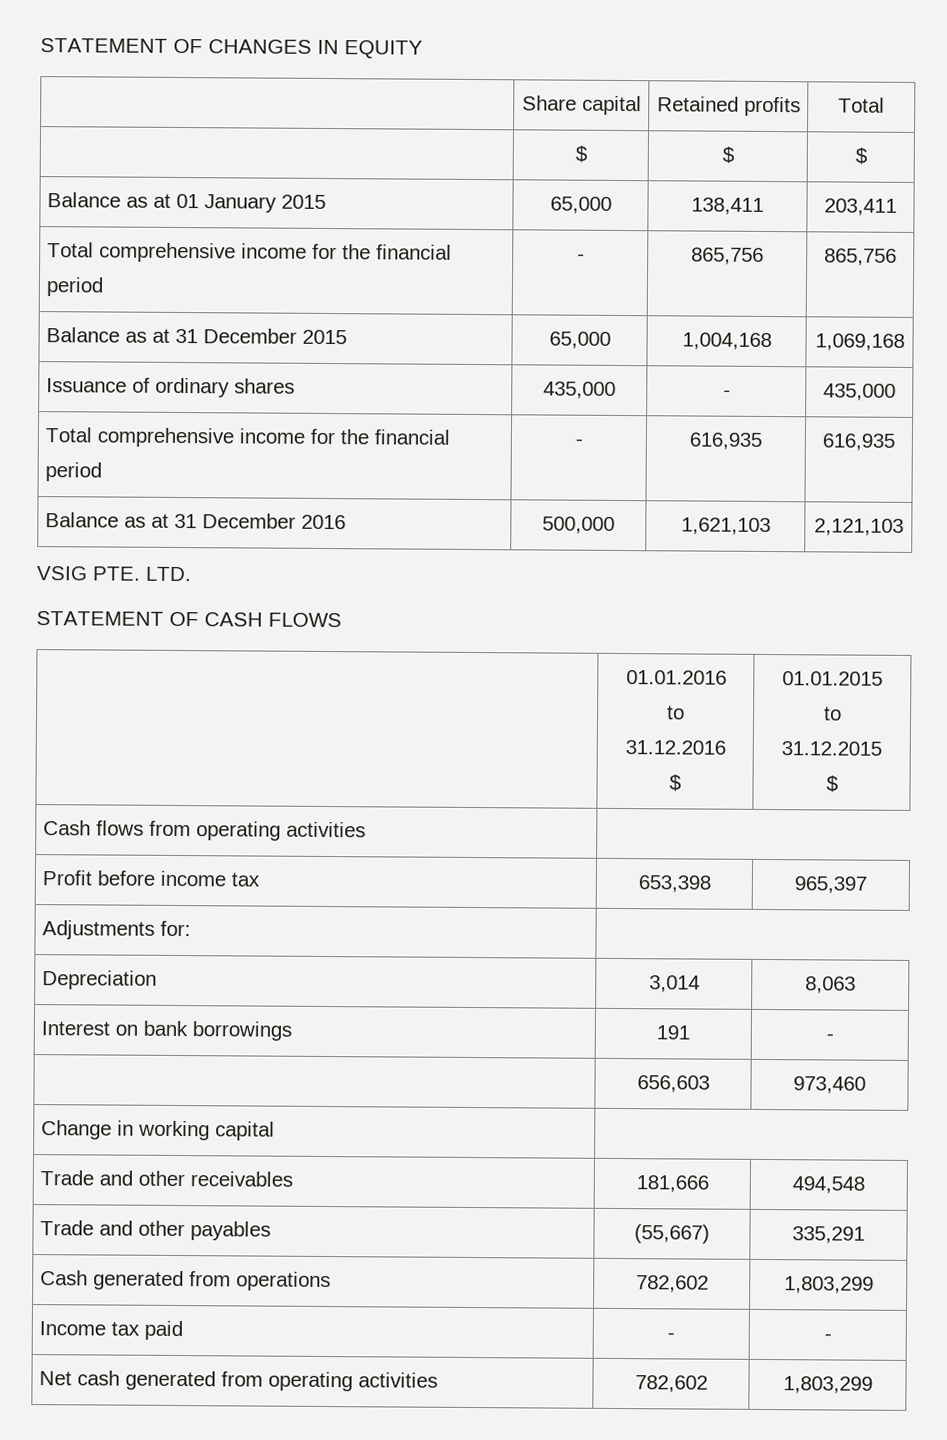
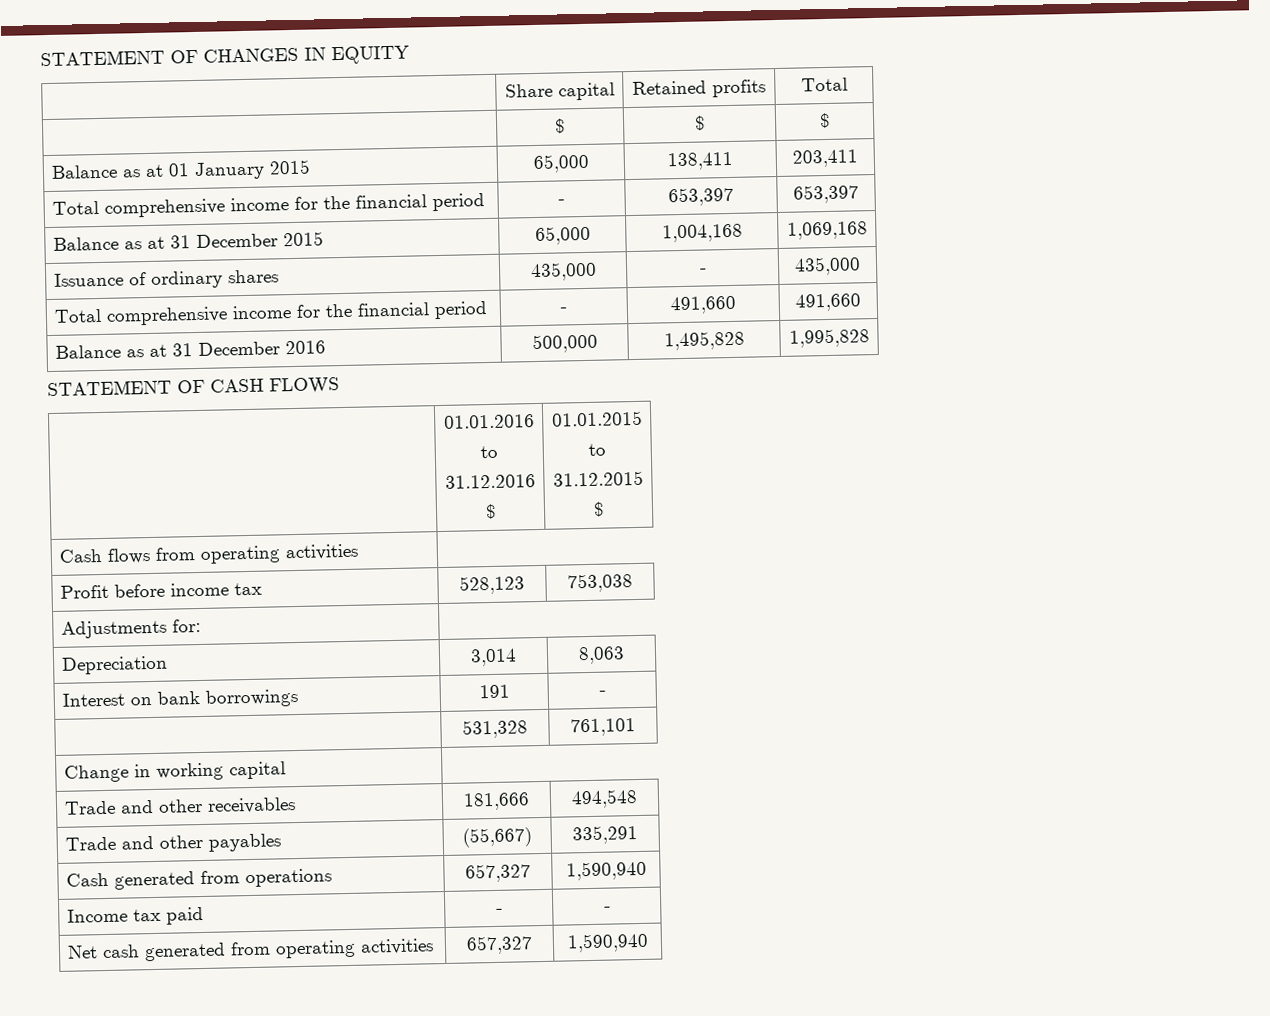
[691,247,764,265] [824,248,897,266] 865,756 | 865,756 -> [668,186,734,207] [793,184,859,204] 653,397 | 653,397
[689,432,762,450] [822,433,895,451] 616,935 | 616,935 -> [670,295,737,315] [795,293,861,312] 491,660 | 491,660
[680,517,771,536] [813,518,904,536] [36,566,192,582] 1,621,103 | 2,121,103 // VSIG PTE. LTD. -> [663,330,745,351] [788,328,870,348] 1,495,828 | 1,995,828
[637,875,711,893] [794,876,867,894] 653,398 | 965,397 -> [459,575,525,595] [567,573,633,593] 528,123 | 753,038
[636,1075,710,1093] [793,1076,866,1094] 656,603 | 973,460 -> [462,719,528,739] [570,718,636,737] 531,328 | 761,101
[635,1275,709,1293] [783,1276,874,1294] 782,602 | 1,803,299 -> [465,863,531,883] [565,860,647,881] 657,327 | 1,590,940
[634,1375,708,1393] [782,1376,873,1394] 782,602 | 1,803,299 -> [466,935,533,955] [566,932,649,953] 657,327 | 1,590,940

